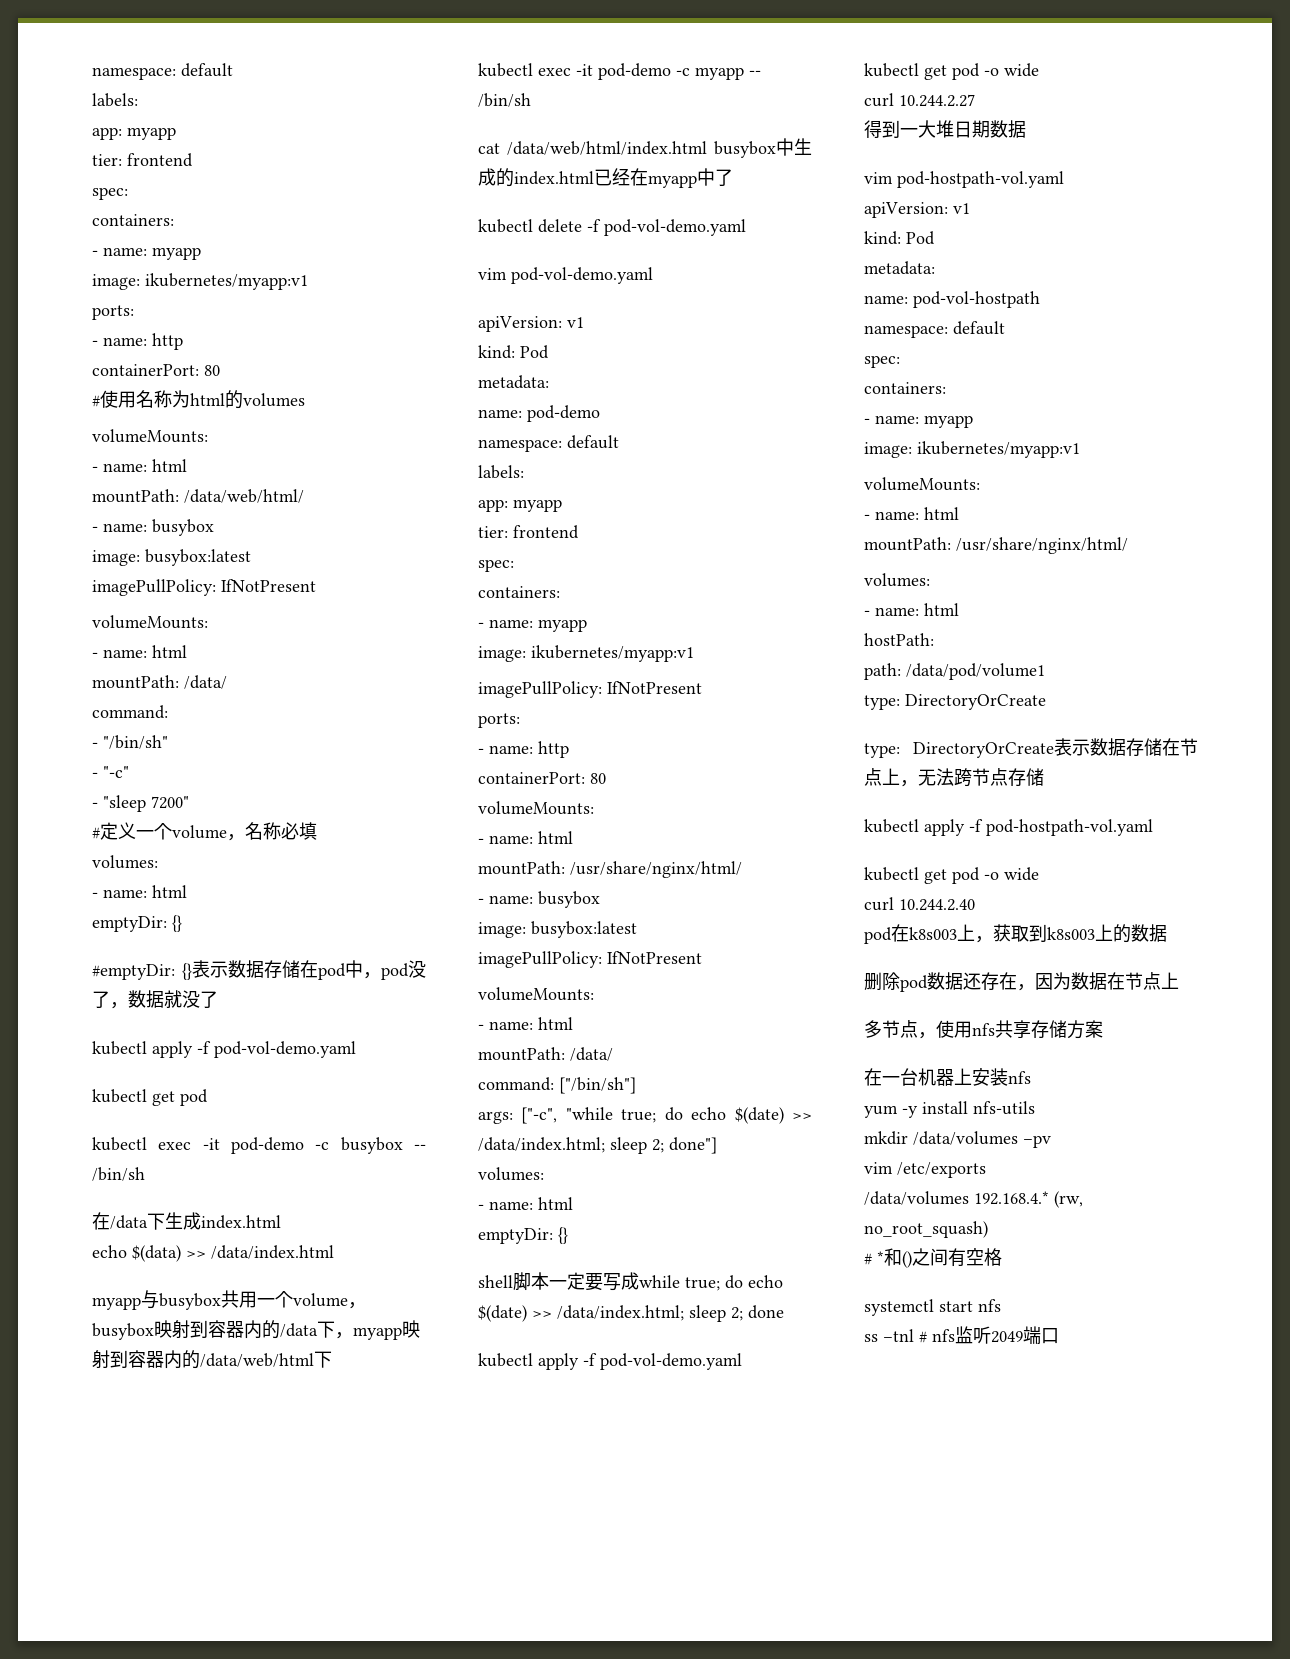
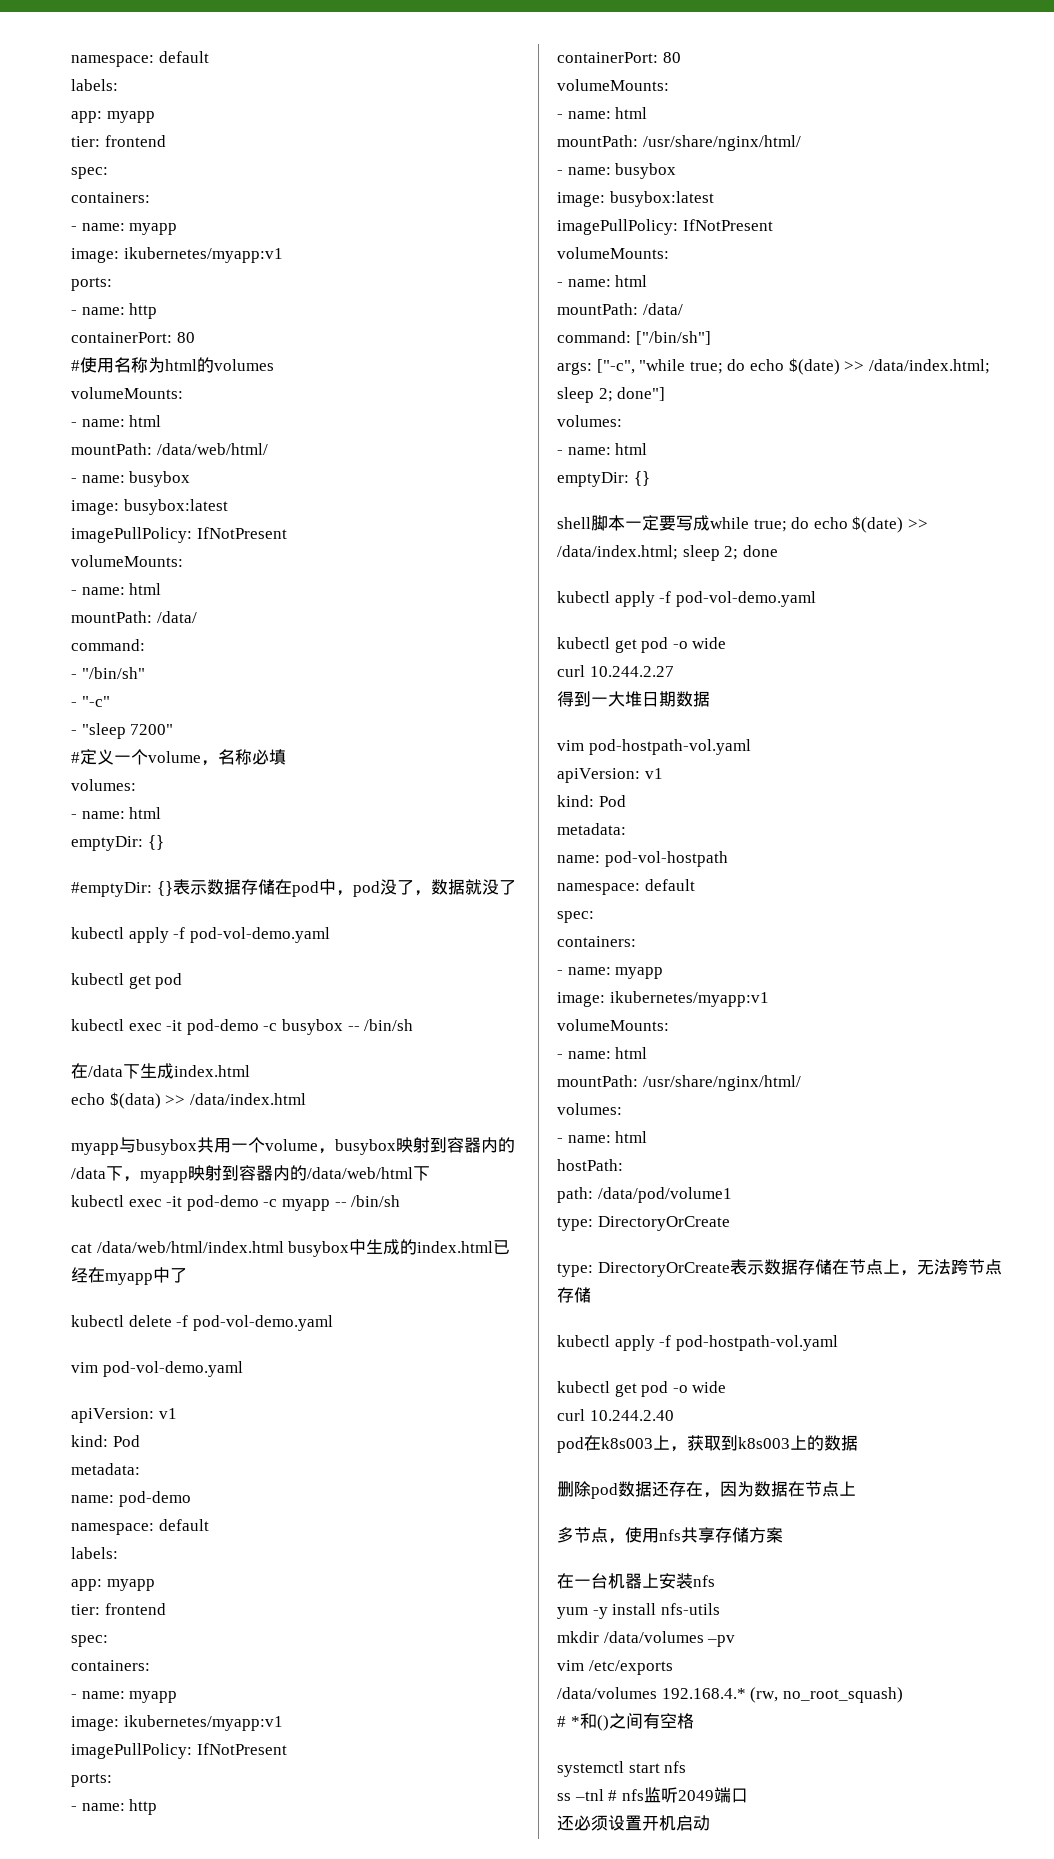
(1059, 1336) none -> [557,1815,710,1831] // 还必须设置开机启动

